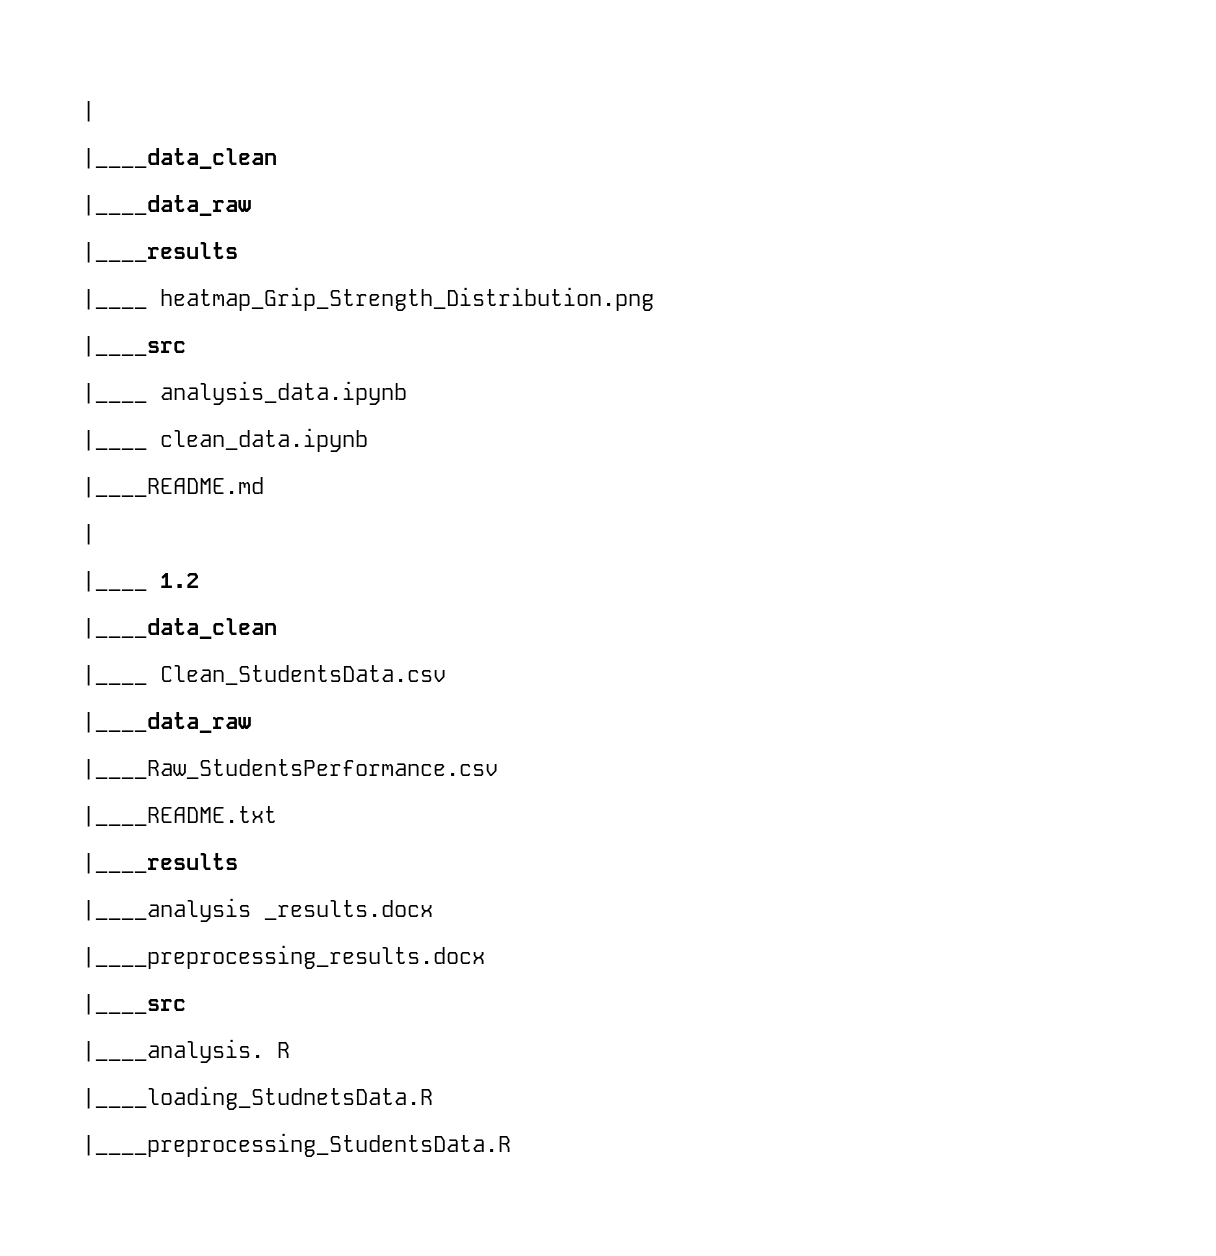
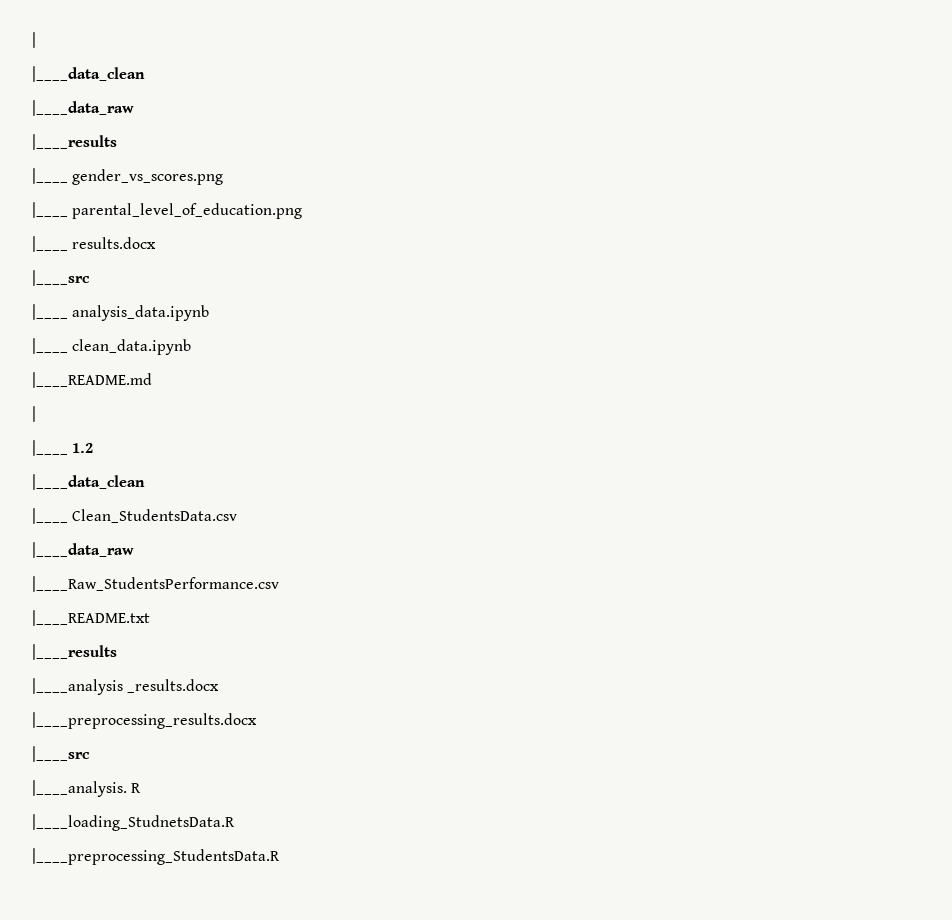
[160,287,654,311] heatmap_Grip_Strength_Distribution.png -> [72,169,224,185] [32,202,303,219] [32,236,157,252] gender_vs_scores.png // |____ parental_level_of_education.png // |____ results.docx

